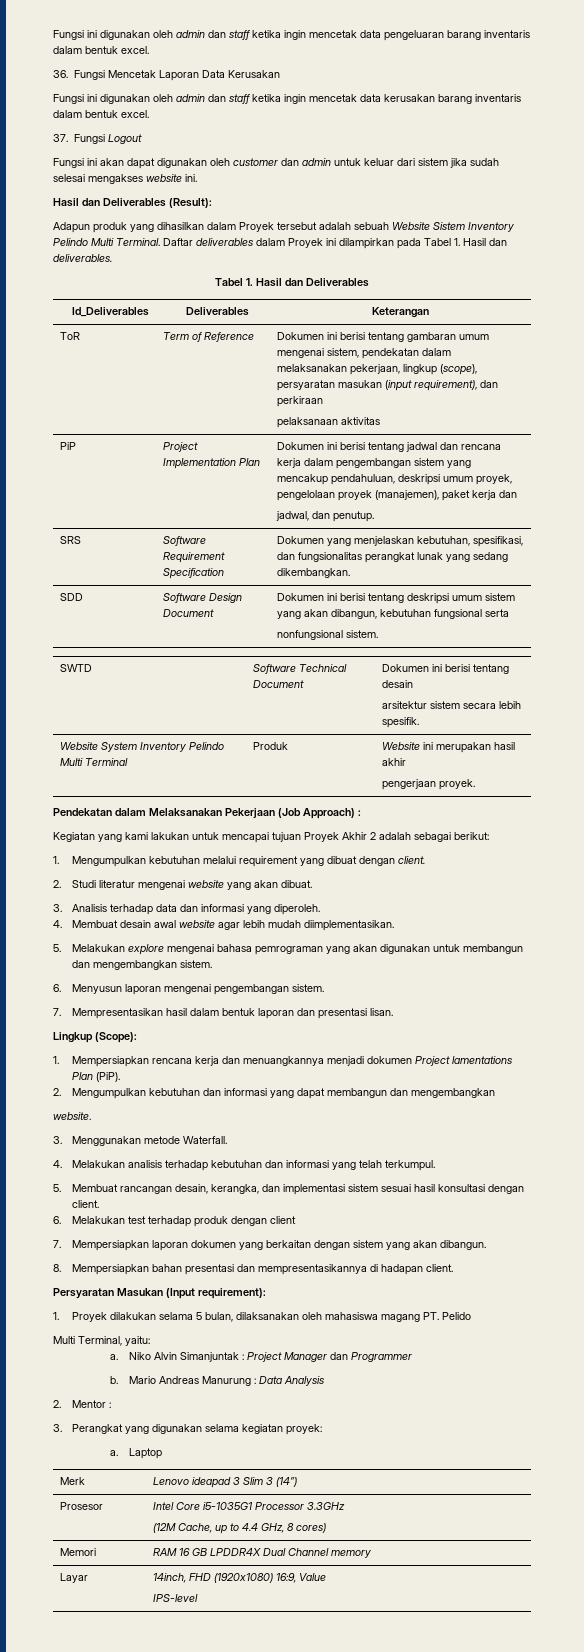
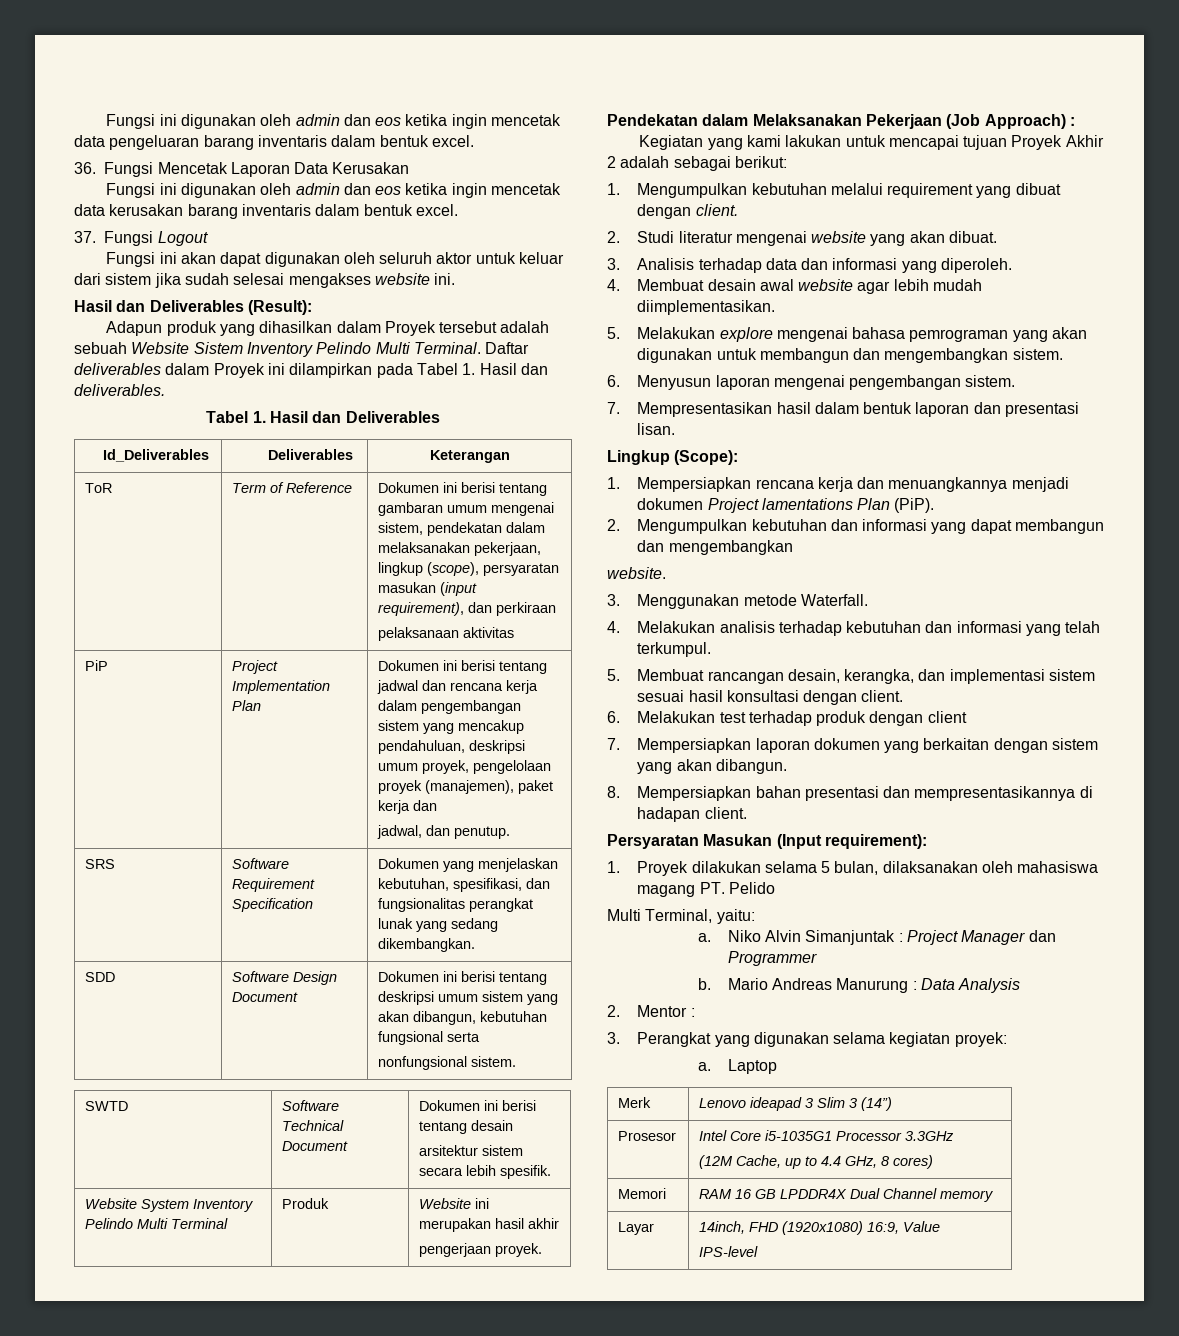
[53,30,250,40] Fungsi ini digunakan oleh admin dan staff -> [106,114,402,129] Fungsi ini digunakan oleh admin dan eos
[229,94,250,104] staff -> [375,186,402,195] eos
[233,158,331,166] customer dan admin -> [379,252,473,264] seluruh aktor

